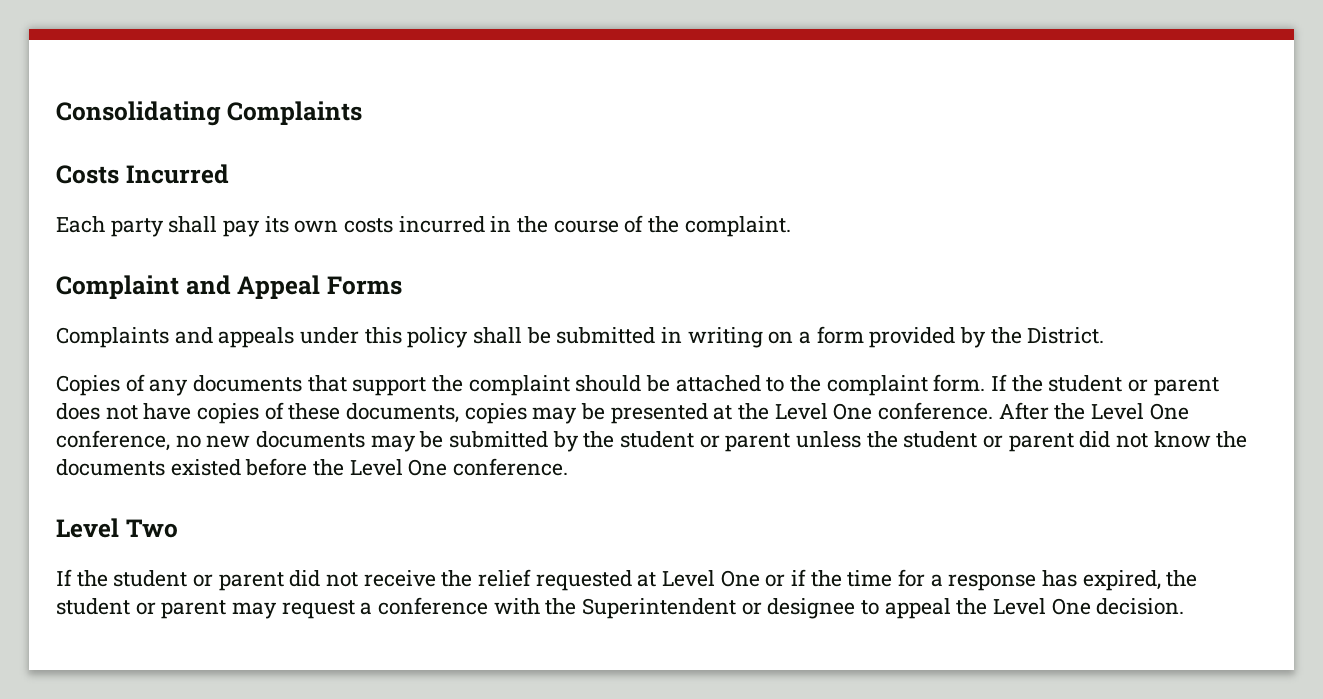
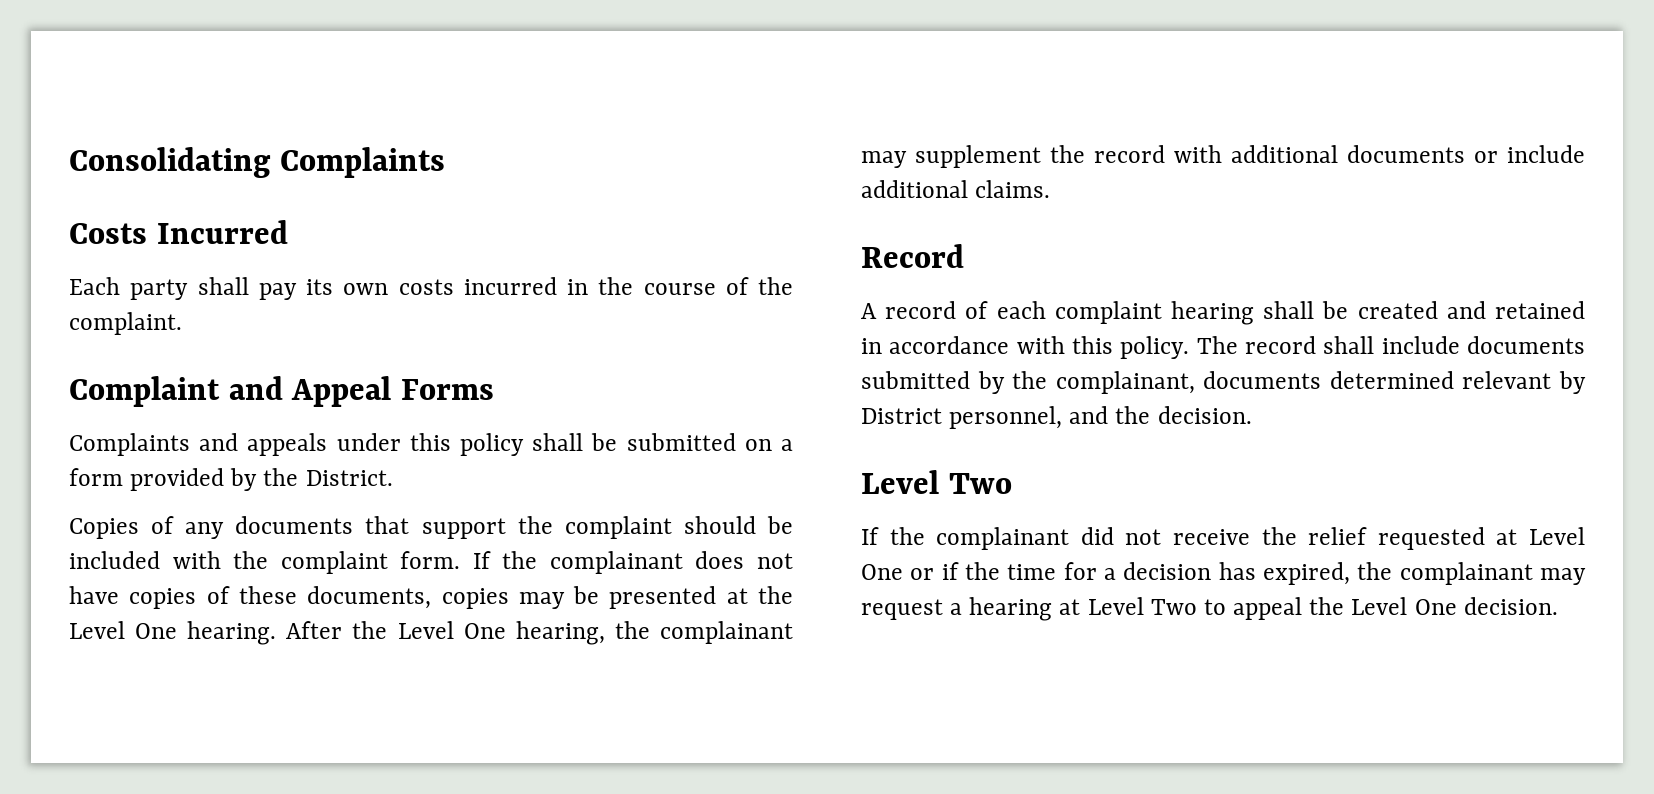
[661,327,763,348] in writing -> (736, 442) none
[675,375,785,392] attached to -> [69,551,221,569] included with
[1048,375,1219,396] student or parent -> [549,551,683,574] complainant
[878,402,994,420] conference. -> [187,621,277,645] hearing.
[56,430,1248,452] [56,458,569,476] conference, no new documents may be submitted by the student or parent unless the student or parent did not know the documents existed before the Level One conference. -> [515,621,793,645] [861,145,1585,168] [861,180,1051,198] [861,244,964,268] [861,301,1585,325] [861,336,1585,359] [861,371,1586,394] [861,406,1252,429] hearing, the complainant may supplement the record with additional documents or include additional claims. // Record // A record of each complaint hearing shall be created and retained in accordance with this policy. The record shall include documents submitted by the complainant, documents determined relevant by District personnel, and the decision.
[113,570,284,591] student or parent -> [936,527,1070,550] complainant
[948,574,1037,591] response -> [1123,562,1212,580] decision
[56,597,856,619] student or parent may request a conference with the Superintendent or designee -> [1399,562,1586,585] [861,597,1197,621] complainant may request a hearing at Level Two

